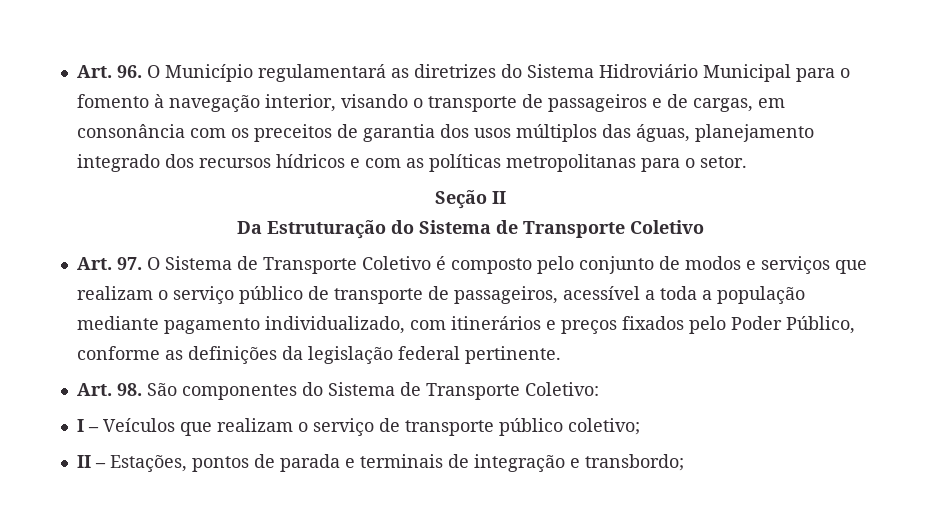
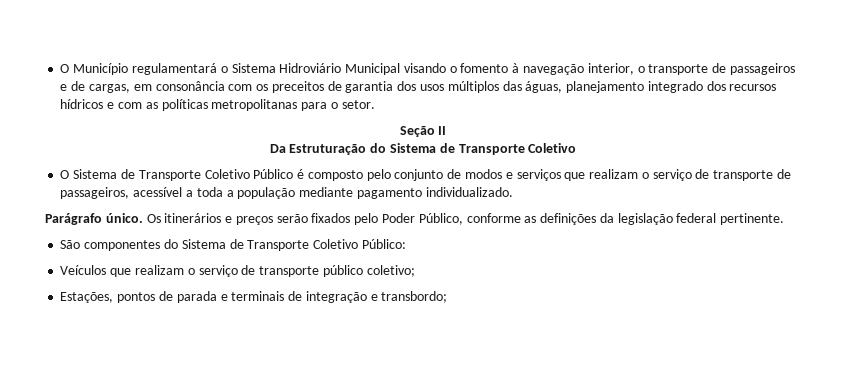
[76,65,142,78] Art. 96. -> (60, 68) none
[390,64,522,78] as diretrizes do -> [220,66,228,73] o
[795,68,835,82] para -> [403,63,446,73] visando
[340,94,408,108] visando -> (634, 69) none
[76,257,142,270] Art. 97. -> (577, 148) none
(431, 263) none -> [253,169,294,179] Público
[238,286,303,304] público -> (692, 175) none
[264,316,446,334] individualizado, com -> [425,187,513,197] [45,213,161,225] individualizado. // Parágrafo único. Os
(617, 327) none -> [276,214,308,223] serão
[76,383,142,396] Art. 98. -> (785, 219) none
[524,382,599,396] [76,419,99,432] Coletivo: // I – -> [313,239,406,249] Coletivo Público: //
[76,455,106,468] II – -> (415, 271) none

